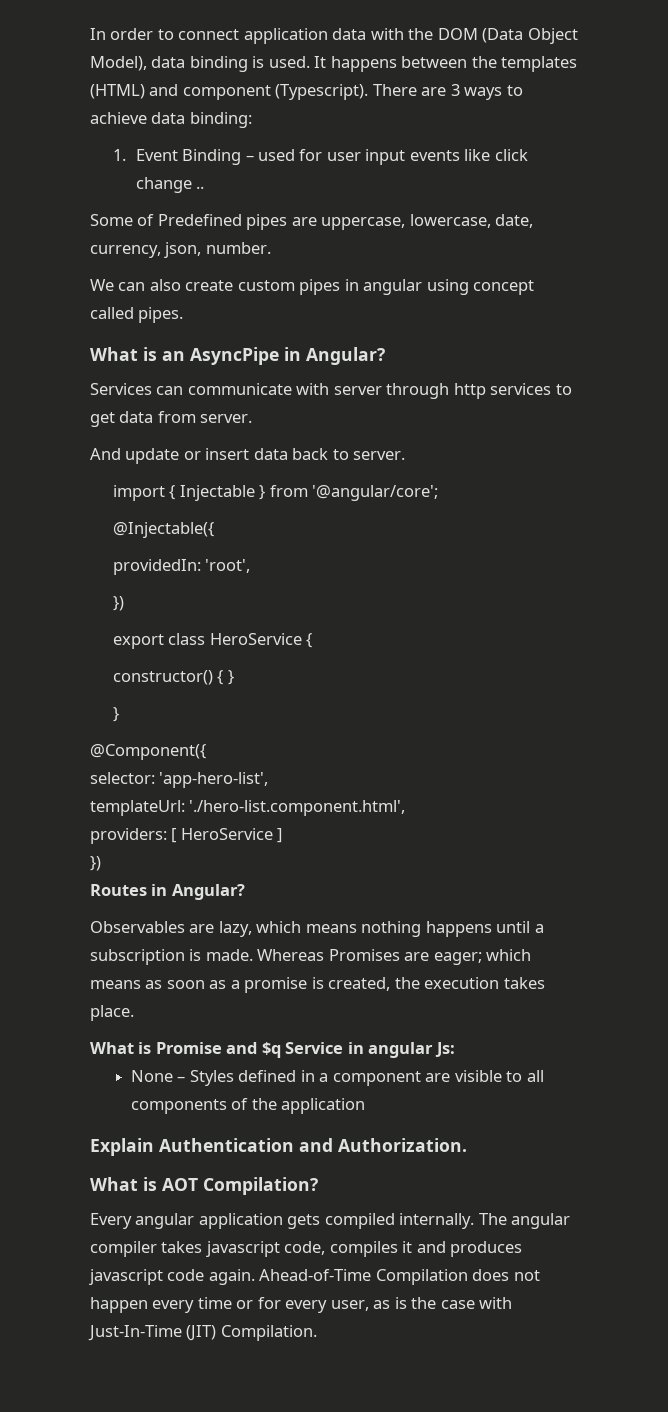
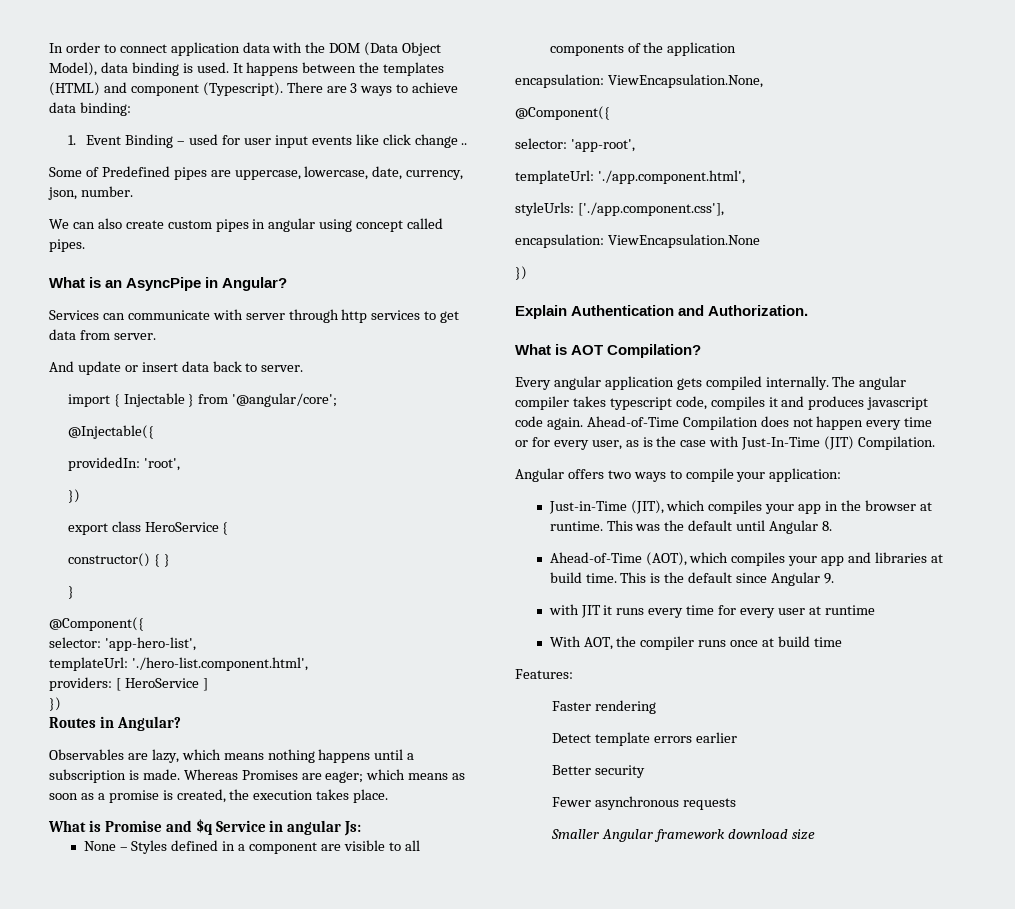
(366, 1106) none -> [515,74,763,88] [515,106,610,120] [515,138,635,152] [515,170,745,184] [515,202,724,216] [515,234,760,248] [515,266,527,280] // encapsulation: ViewEncapsulation.None, // @Component({ // selector: 'app-root', // templateUrl: './app.component.html', // styleUrls: ['./app.component.css'], // encapsulation: ViewEncapsulation.None // })
[205,1241,280,1257] javascript -> [609,397,672,410] typescript
(317, 1333) none -> [515,468,842,482] [548,500,932,514] [549,520,833,534] [549,552,943,566] [549,572,834,586] [548,604,875,618] [549,636,842,650] [515,669,573,679] [552,700,657,714] [552,732,738,746] [552,765,646,778] [552,796,737,810] [551,829,816,842] // Angular offers two ways to compile your application: // Just-in-Time (JIT), which compiles your app in the browser at runtime. This was the default until Angular 8. // Ahead-of-Time (AOT), which compiles your app and libraries at build time. This is the default since Angular 9. // with JIT it runs every time for every user at runtime // With AOT, the compiler runs once at build time // Features: // Faster rendering // Detect template errors earlier // Better security // Fewer asynchronous requests // Smaller Angular framework download size

